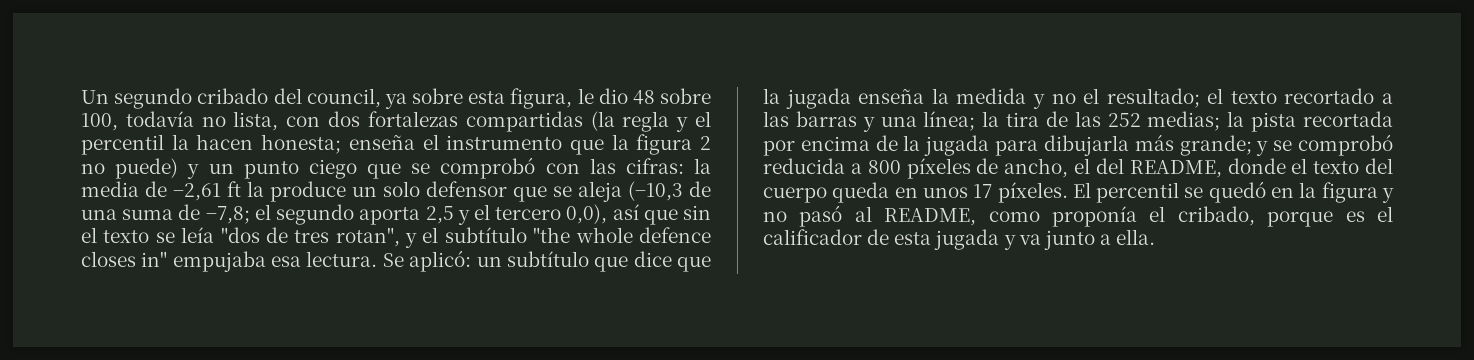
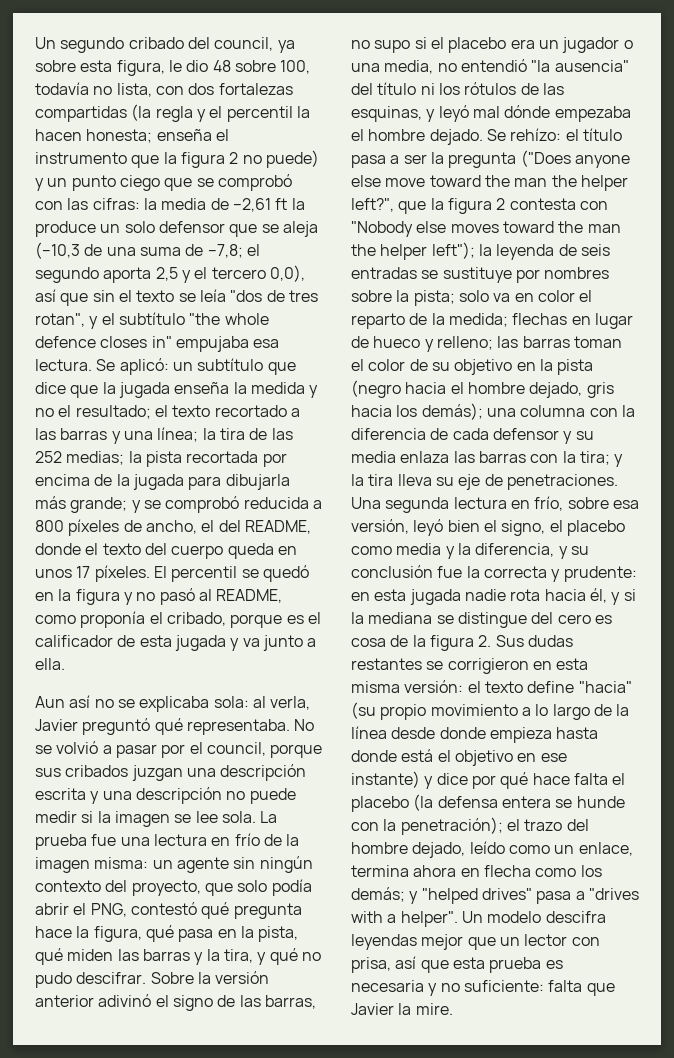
(1156, 237) none -> [35,695,311,712] [35,718,315,735] [35,741,323,758] [35,764,307,781] [35,787,296,804] [35,811,278,827] [35,833,300,850] [35,856,313,873] [35,879,312,896] [35,902,302,919] [35,925,299,942] [35,948,321,965] [35,971,270,988] [35,994,316,1011] [351,37,633,53] [351,59,629,74] [351,82,564,95] [351,105,631,122] [351,128,622,145] [351,150,630,168] [351,175,628,191] [351,198,608,214] [351,221,621,237] [351,242,610,260] [351,267,610,283] [351,290,593,306] [351,313,633,329] [351,336,622,352] [351,359,594,375] [351,380,614,398] [351,403,635,420] [351,428,594,444] [351,451,624,467] [351,474,618,490] [351,496,639,513] [351,519,625,536] [351,543,589,559] [351,565,637,582] [351,588,636,605] [351,612,612,628] [351,635,573,651] [351,658,589,674] [351,680,632,693] [351,702,630,720] [351,726,599,743] [351,749,567,766] [351,771,626,789] [351,794,625,812] [351,817,589,835] [351,841,633,858] [351,865,602,877] [351,887,639,904] [351,911,606,927] [351,934,600,950] [351,956,563,973] [351,980,615,996] [351,1003,453,1015] // Aun así no se explicaba sola: al verla, Javier preguntó qué representaba. No se volvió a pasar por el council, porque sus cribados juzgan una descripción escrita y una descripción no puede medir si la imagen se lee sola. La prueba fue una lectura en frío de la imagen misma: un agente sin ningún contexto del proyecto, que solo podía abrir el PNG, contestó qué pregunta hace la figura, qué pasa en la pista, qué miden las barras y la tira, y qué no pudo descifrar. Sobre la versión anterior adivinó el signo de las barras, no supo si el placebo era un jugador o una media, no entendió "la ausencia" del título ni los rótulos de las esquinas, y leyó mal dónde empezaba el hombre dejado. Se rehízo: el título pasa a ser la pregunta ("Does anyone else move toward the man the helper left?", que la figura 2 contesta con "Nobody else moves toward the man the helper left"); la leyenda de seis entradas se sustituye por nombres sobre la pista; solo va en color el reparto de la medida; flechas en lugar de hueco y relleno; las barras toman el color de su objetivo en la pista (negro hacia el hombre dejado, gris hacia los demás); una columna con la diferencia de cada defensor y su media enlaza las barras con la tira; y la tira lleva su eje de penetraciones. Una segunda lectura en frío, sobre esa versión, leyó bien el signo, el placebo como media y la diferencia, y su conclusión fue la correcta y prudente: en esta jugada nadie rota hacia él, y si la mediana se distingue del cero es cosa de la figura 2. Sus dudas restantes se corrigieron en esta misma versión: el texto define "hacia" (su propio movimiento a lo largo de la línea desde donde empieza hasta donde está el objetivo en ese instante) y dice por qué hace falta el placebo (la defensa entera se hunde con la penetración); el trazo del hombre dejado, leído como un enlace, termina ahora en flecha como los demás; y "helped drives" pasa a "drives with a helper". Un modelo descifra leyendas mejor que un lector con prisa, así que esta prueba es necesaria y no suficiente: falta que Javier la mire.

